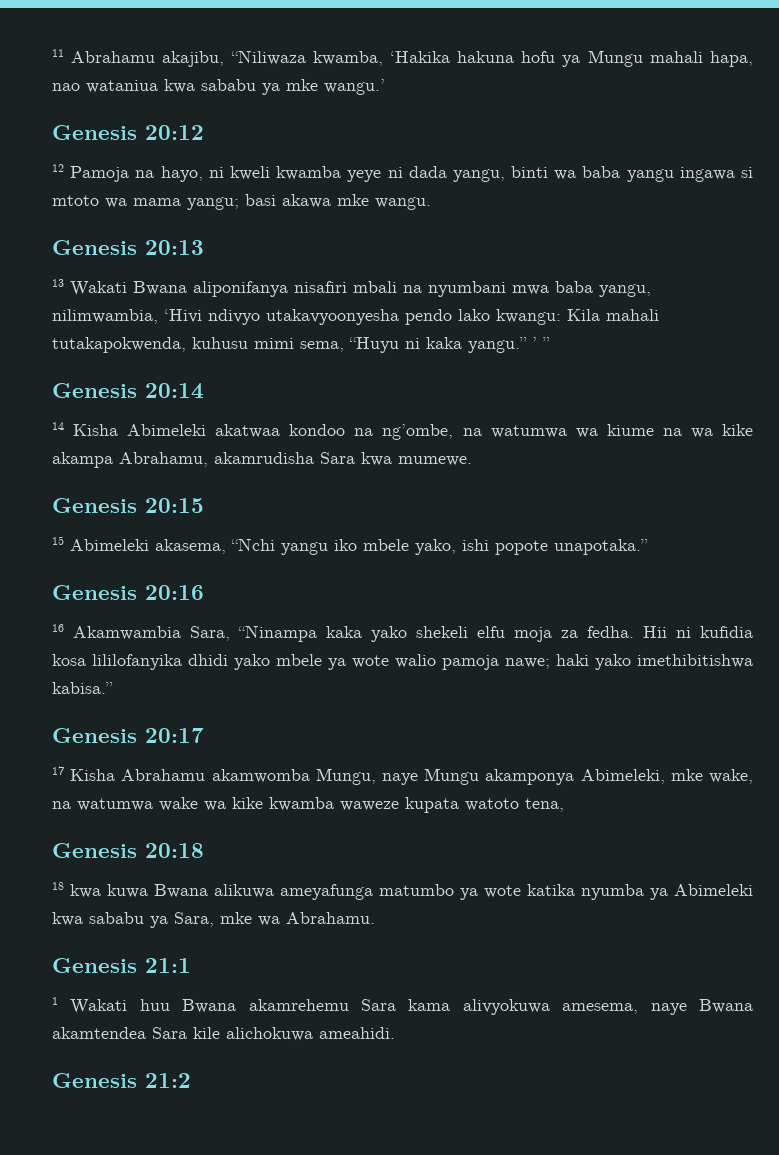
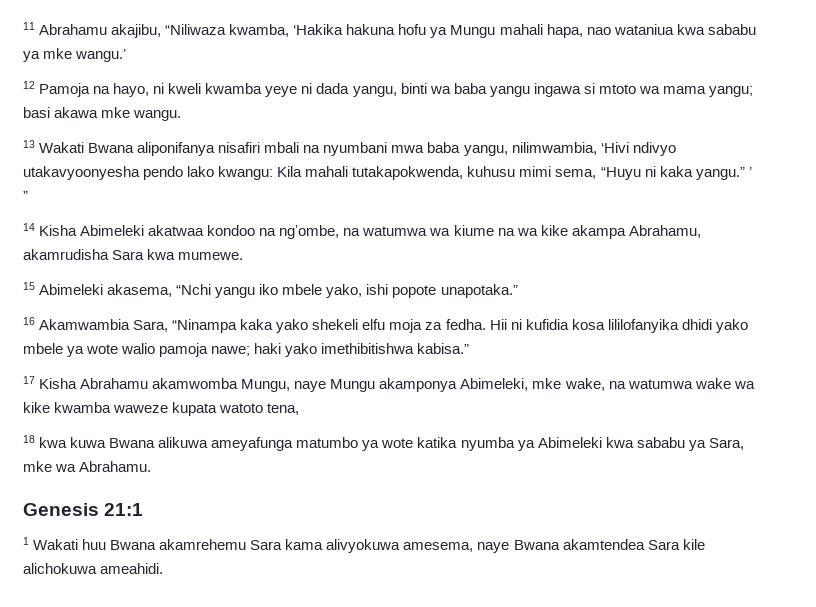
[52,125,204,140] // Genesis 20:12 -> (127, 55) none
[52,240,204,255] // Genesis 20:13 -> (182, 115) none
[52,383,204,399] // Genesis 20:14 -> (28, 196) none
[52,498,204,513] // Genesis 20:15 -> (244, 256) none
[52,585,204,600] // Genesis 20:16 -> (518, 291) none
[52,728,204,743] // Genesis 20:17 -> (470, 348) none
[52,843,204,858] // Genesis 20:18 -> (300, 409) none
[52,1073,191,1088] // Genesis 21:2 -> (164, 568) none

